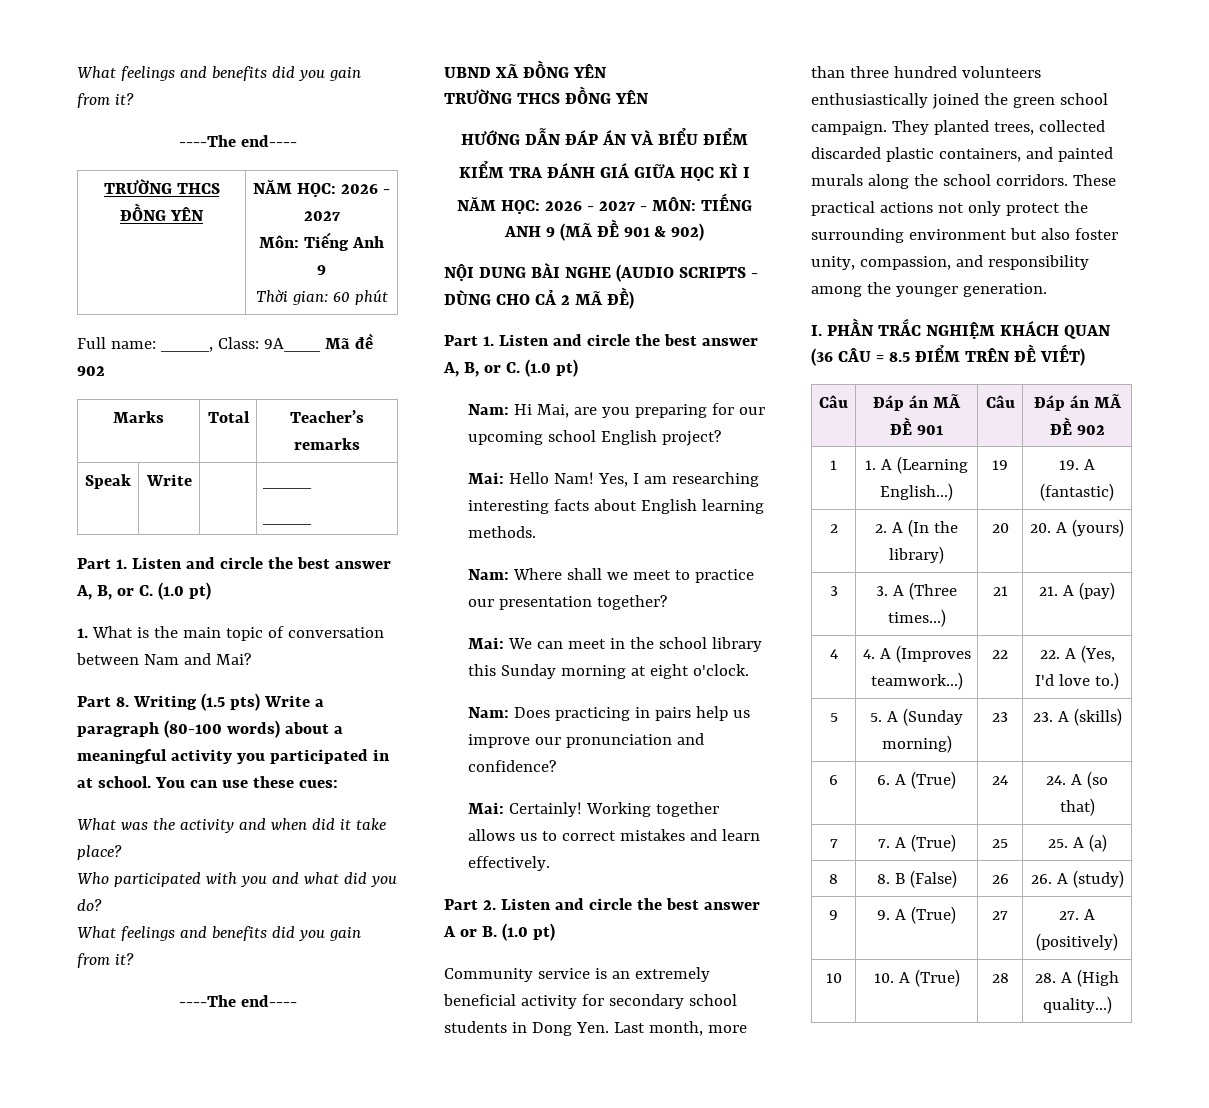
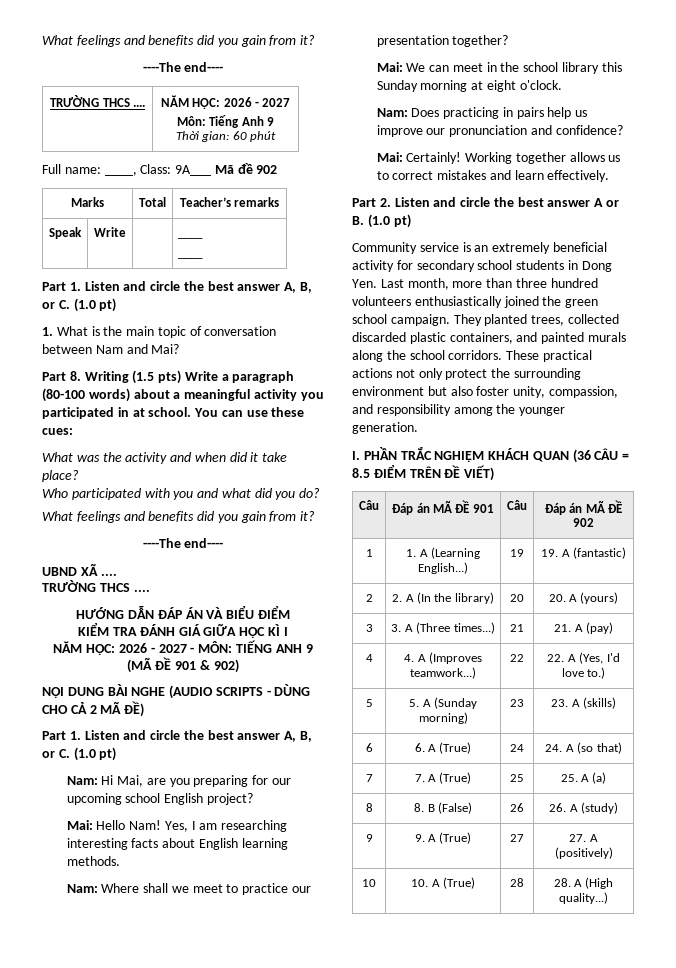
[120,203,204,221] ĐỒNG YÊN -> [132,104,145,107] ....
[522,60,607,78] [444,86,649,104] ĐỒNG YÊN // TRƯỜNG THCS ĐỒNG YÊN -> [100,573,117,576] [42,580,150,592] .... // TRƯỜNG THCS ....

